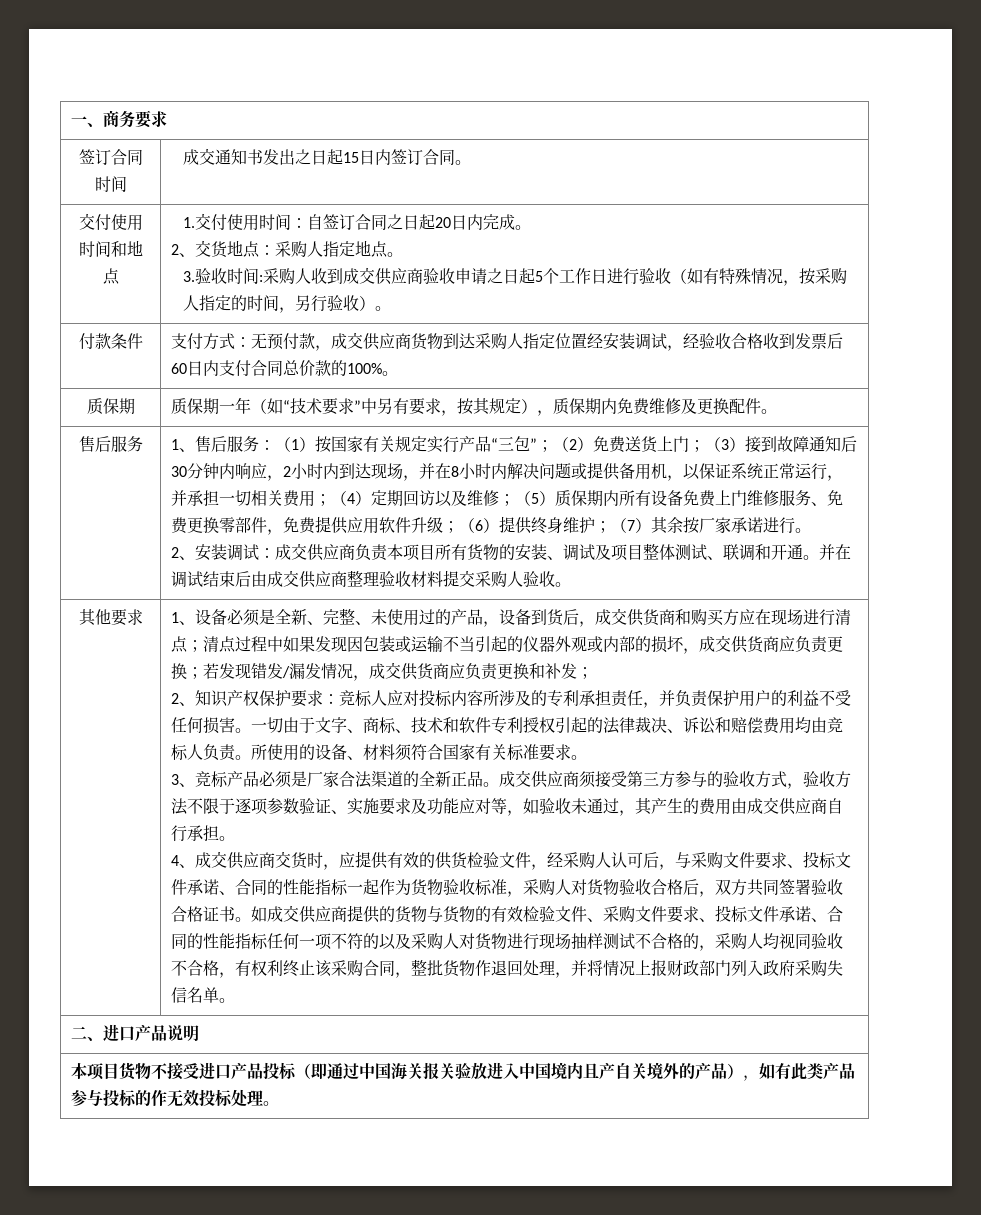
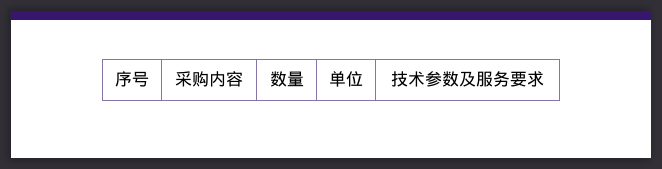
[71,110,168,128] [78,149,143,165] [94,176,127,192] [182,148,471,165] [78,213,143,231] [78,240,143,257] [102,268,120,285] [182,213,531,231] [171,240,404,258] [182,267,847,286] [182,295,391,313] [78,333,143,350] [171,332,844,351] [171,360,399,377] [86,398,135,415] [171,397,778,416] [78,436,143,452] [171,436,858,453] [171,462,844,481] [171,490,844,507] [171,516,812,535] [171,543,852,561] [171,570,572,588] [78,609,143,626] [171,608,852,627] [171,635,844,654] [171,662,594,681] [171,689,852,708] [171,717,844,734] [171,744,588,761] [171,770,852,789] [171,797,844,816] [171,825,236,842] [171,851,852,870] [171,879,844,897] [171,905,844,923] [171,933,844,951] [171,959,844,978] [171,987,236,1003] [71,1024,200,1042] [71,1062,856,1081] [71,1089,280,1107] 一、商务要求 // 签订合同时间 | 成交通知书发出之日起15日内签订合同。 // 交付使用时间和地点 | 1.交付使用时间：自签订合同之日起20日内完成。 // 2、交货地点：采购人指定地点。 // 3.验收时间:采购人收到成交供应商验收申请之日起5个工作日进行验收（如有特殊情况，按采购人指定的时间，另行验收）。 // 付款条件 | 支付方式：无预付款，成交供应商货物到达采购人指定位置经安装调试，经验收合格收到发票后60日内支付合同总价款的100%。 // 质保期 | 质保期一年（如“技术要求”中另有要求，按其规定），质保期内免费维修及更换配件。 // 售后服务 | 1、售后服务：（1）按国家有关规定实行产品“三包”；（2）免费送货上门；（3）接到故障通知后30分钟内响应，2小时内到达现场，并在8小时内解决问题或提供备用机，以保证系统正常运行，并承担一切相关费用；（4）定期回访以及维修；（5）质保期内所有设备免费上门维修服务、免费更换零部件，免费提供应用软件升级；（6）提供终身维护；（7）其余按厂家承诺进行。 // 2、安装调试：成交供应商负责本项目所有货物的安装、调试及项目整体测试、联调和开通。并在调试结束后由成交供应商整理验收材料提交采购人验收。 // 其他要求 | 1、设备必须是全新、完整、未使用过的产品，设备到货后，成交供货商和购买方应在现场进行清点；清点过程中如果发现因包装或运输不当引起的仪器外观或内部的损坏，成交供货商应负责更换；若发现错发/漏发情况，成交供货商应负责更换和补发； // 2、知识产权保护要求：竞标人应对投标内容所涉及的专利承担责任，并负责保护用户的利益不受任何损害。一切由于文字、商标、技术和软件专利授权引起的法律裁决、诉讼和赔偿费用均由竞标人负责。所使用的设备、材料须符合国家有关标准要求。 // 3、竞标产品必须是厂家合法渠道的全新正品。成交供应商须接受第三方参与的验收方式，验收方法不限于逐项参数验证、实施要求及功能应对等，如验收未通过，其产生的费用由成交供应商自行承担。 // 4、成交供应商交货时，应提供有效的供货检验文件，经采购人认可后，与采购文件要求、投标文件承诺、合同的性能指标一起作为货物验收标准，采购人对货物验收合格后，双方共同签署验收合格证书。如成交供应商提供的货物与货物的有效检验文件、采购文件要求、投标文件承诺、合同的性能指标任何一项不符的以及采购人对货物进行现场抽样测试不合格的，采购人均视同验收不合格，有权利终止该采购合同，整批货物作退回处理，并将情况上报财政部门列入政府采购失信名单。 // 二、进口产品说明 // 本项目货物不接受进口产品投标（即通过中国海关报关验放进入中国境内且产自关境外的产品），如有此类产品参与投标的作无效投标处理。 -> [115,71,149,87] [175,71,243,87] [269,71,304,87] [329,71,363,87] [391,71,544,87] 序号 | 采购内容 | 数量 | 单位 | 技术参数及服务要求

